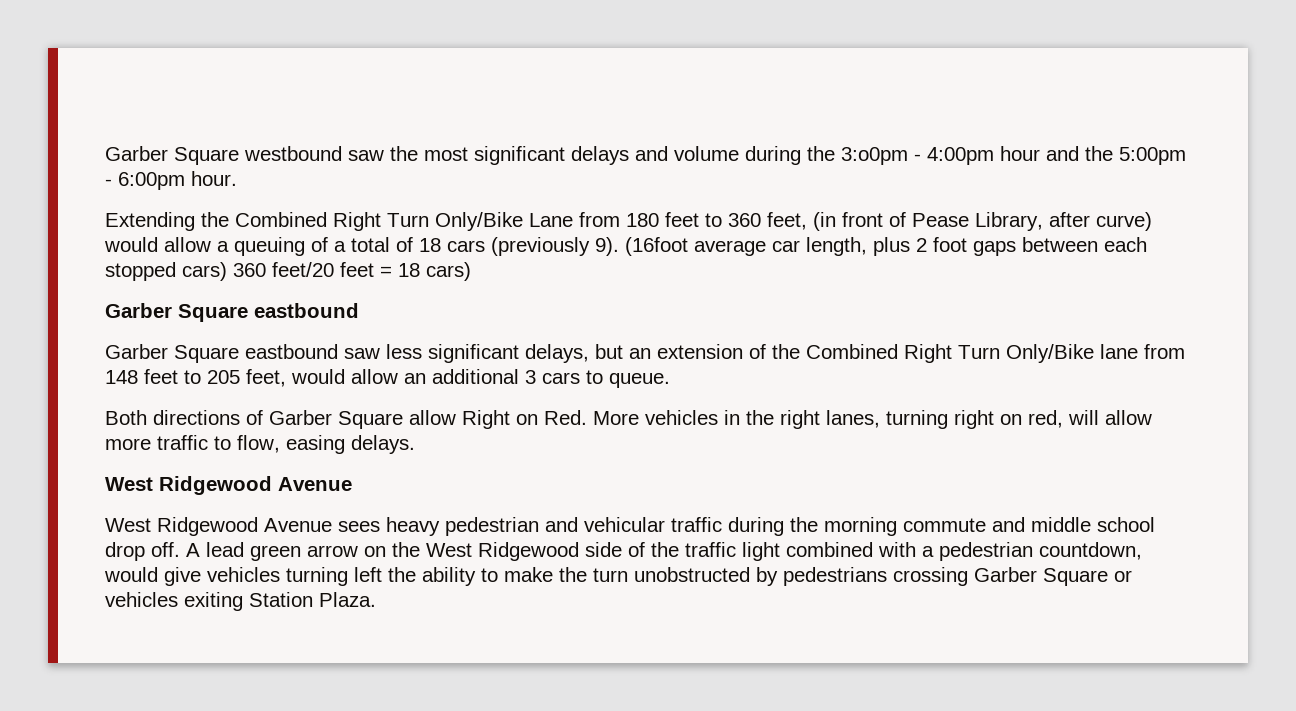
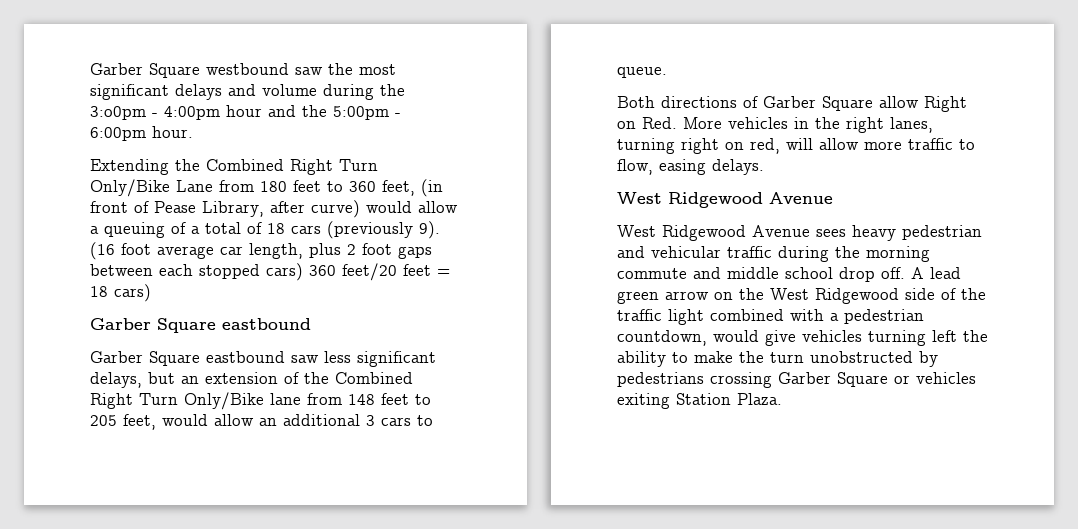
[625,237,688,256] (16foot -> [90,242,151,260] (16 foot

